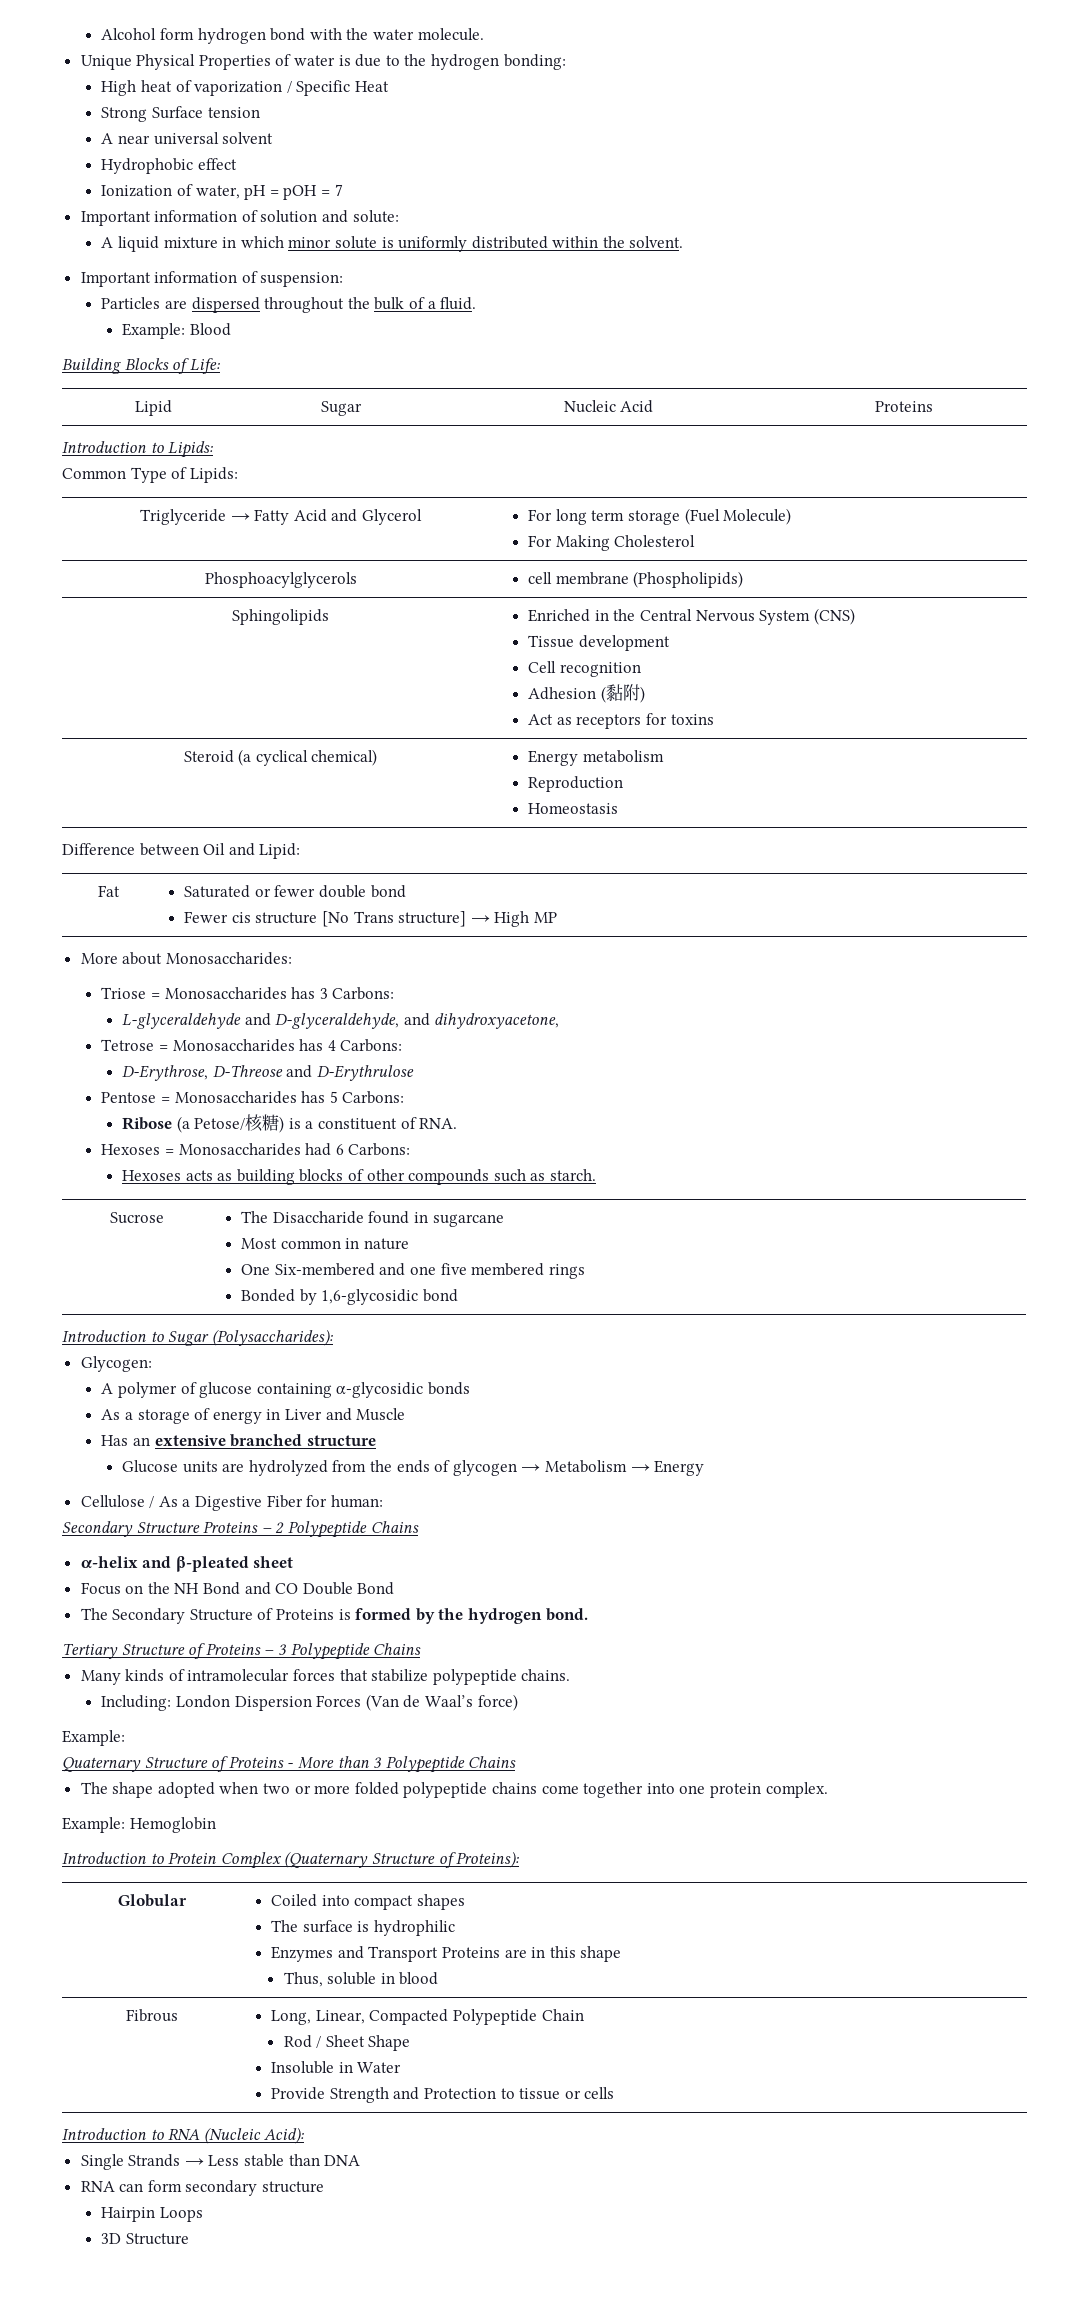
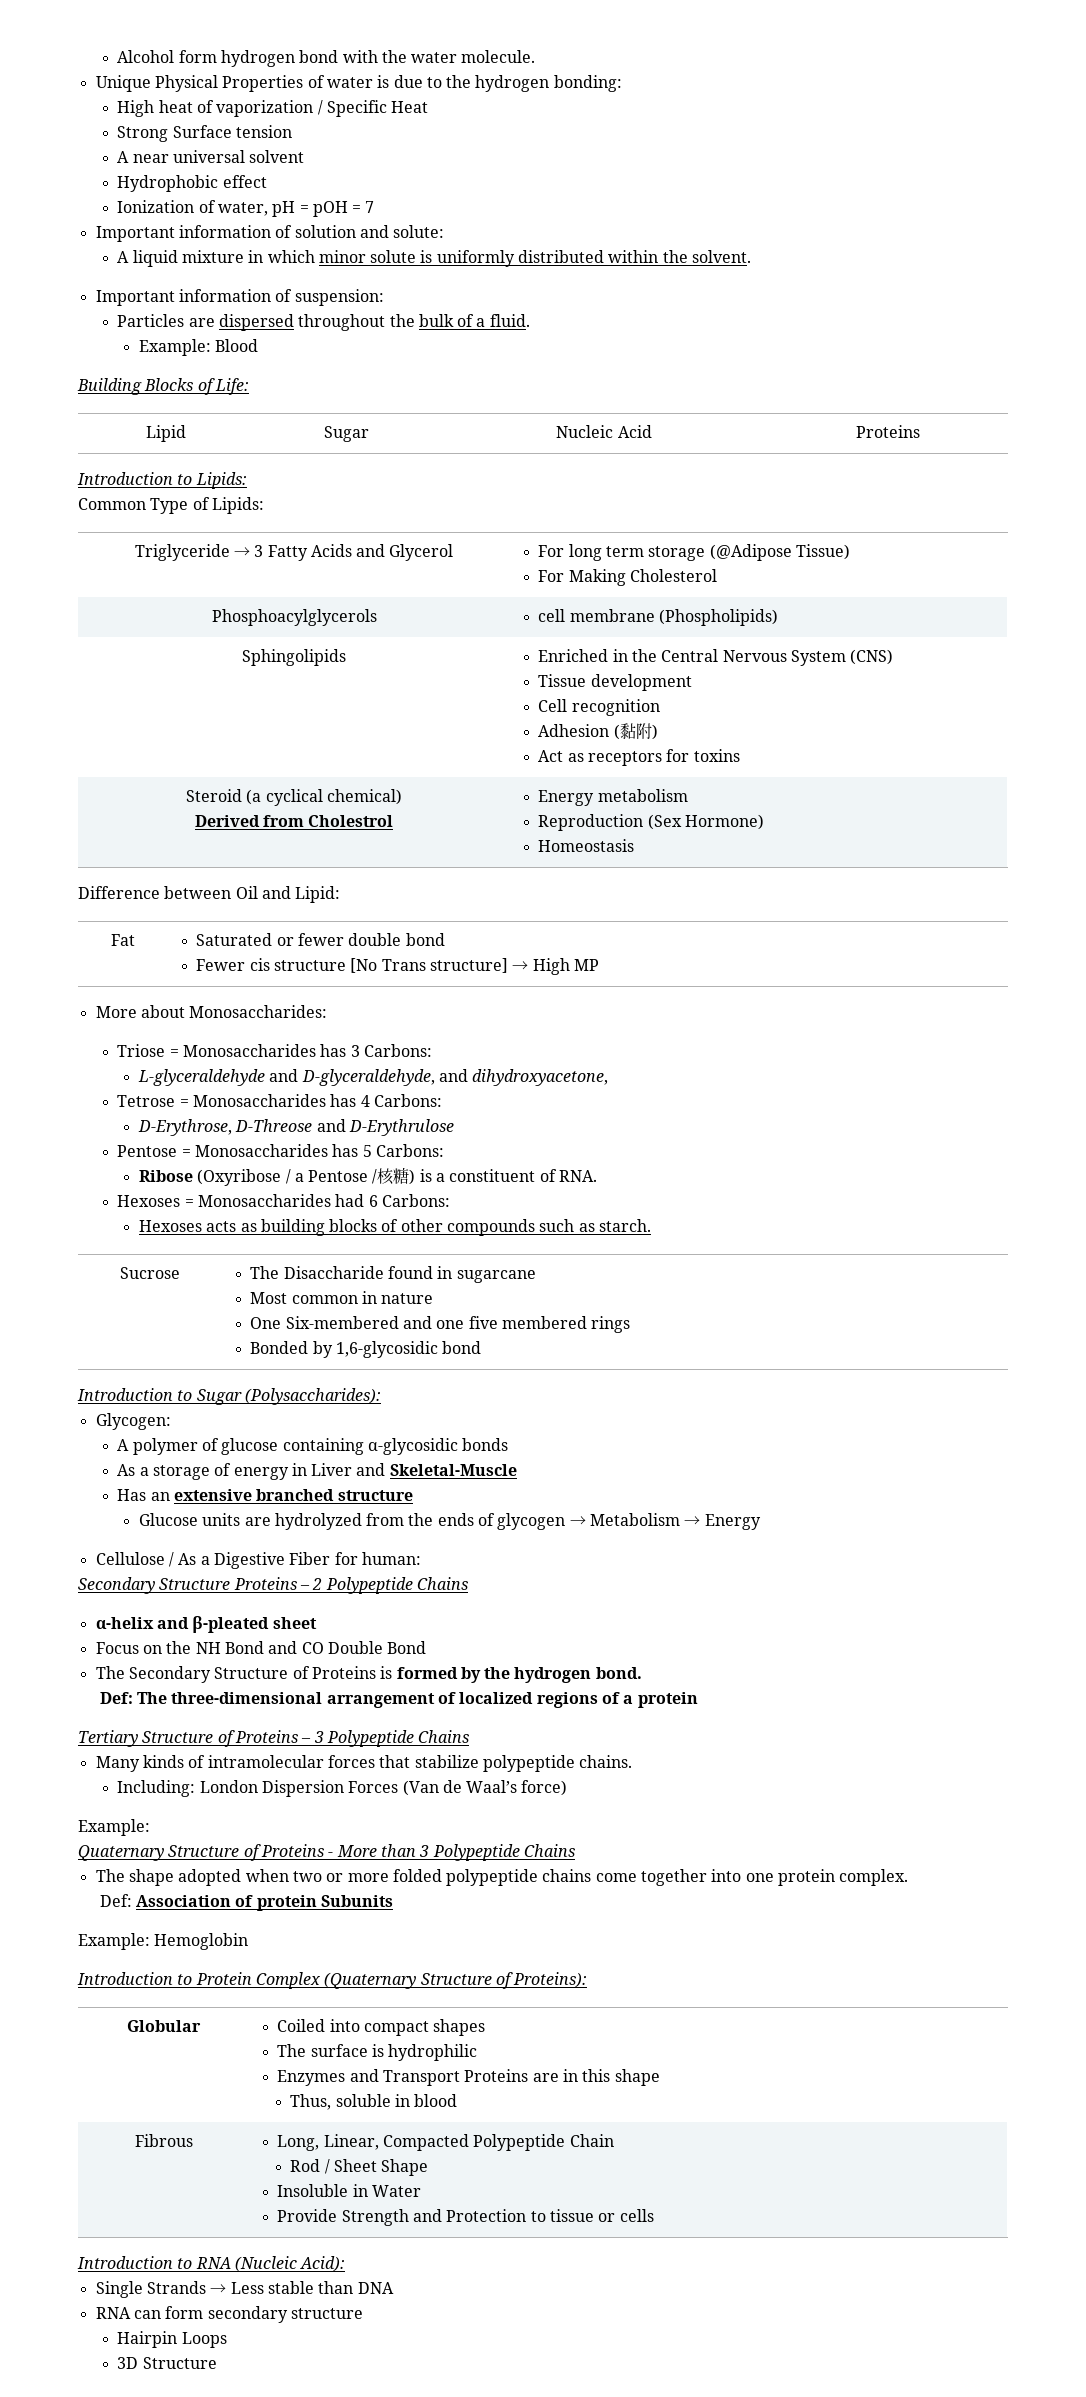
[254,509,327,525] Fatty Acid -> [254,544,352,561] 3 Fatty Acids
[684,508,792,525] (Fuel Molecule) -> [709,544,850,561] (@Adipose Tissue)
(378, 757) none -> [194,815,394,827] // Derived from Cholestrol
(624, 784) none -> [647,814,764,830] (Sex Hormone)
[176,1116,246,1133] (a Petose/ -> [197,1169,378,1186] (Oxyribose / a Pentose /
[356,1408,406,1421] Muscle -> [389,1464,517,1476] Skeletal-Muscle
(588, 1614) none -> [99,1692,698,1708] // Def: The three-dimensional arrangement of localized regions of a protein
(828, 1790) none -> [99,1894,393,1911] // Def: Association of protein Subunits

